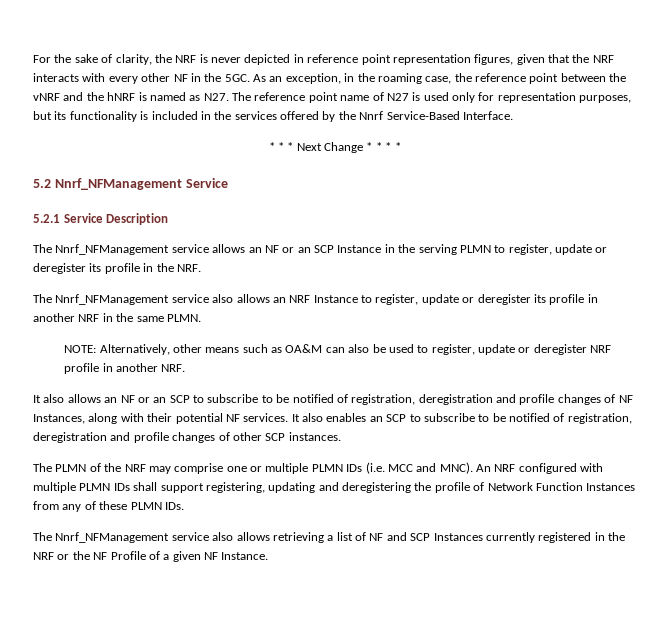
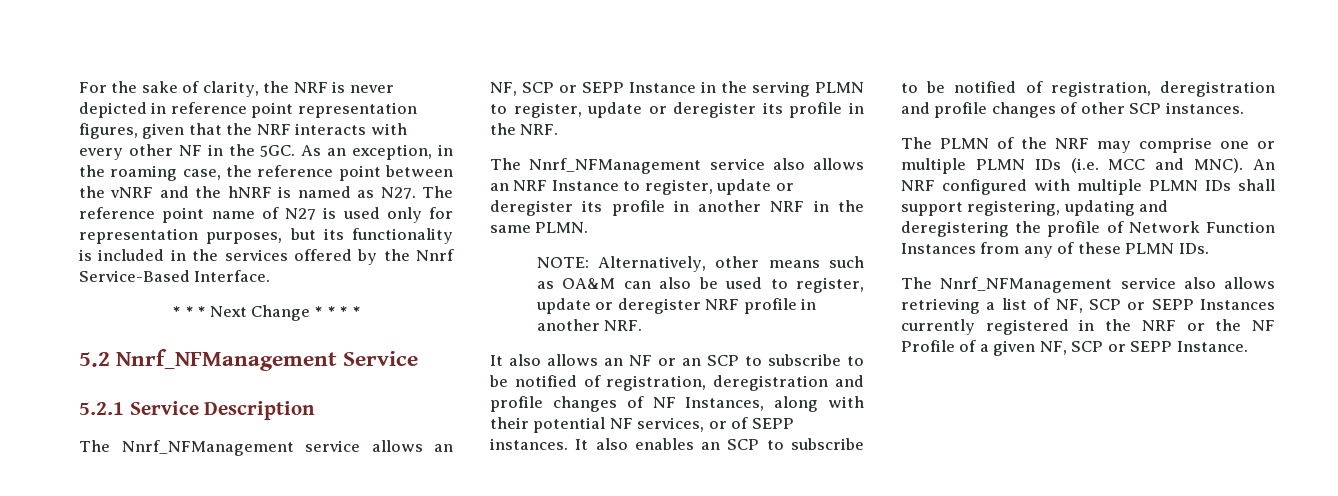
[264,245,334,253] NF or an SCP -> [490,82,624,96] NF, SCP or SEPP
[243,413,289,422] services. -> [637,417,794,432] [490,438,568,450] services, or of SEPP instances.
[369,532,431,541] NF and SCP -> [1055,299,1194,313] NF, SCP or SEPP
[204,552,218,560] NF -> [1039,341,1173,355] NF, SCP or SEPP

